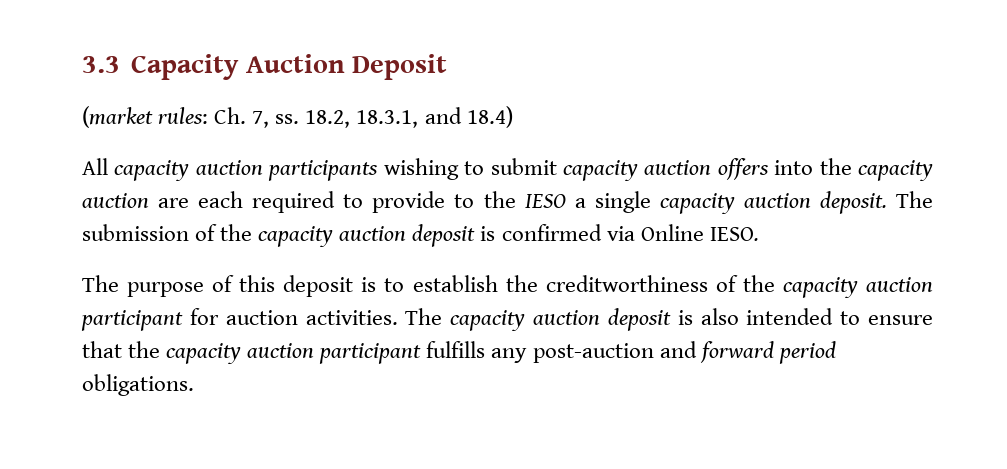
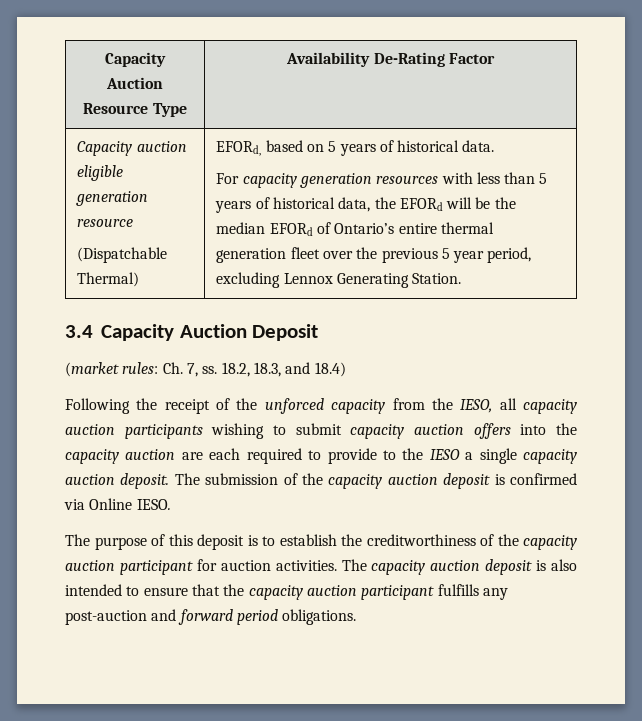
[82,56,120,73] 3.3 -> [105,52,166,67] [106,77,163,89] [83,103,187,117] [286,52,495,67] [77,141,187,156] [77,165,124,181] [76,191,149,206] [77,219,134,227] [77,247,168,263] [77,272,140,287] [216,140,495,156] [216,172,548,188] [215,197,516,213] [216,222,494,236] [216,247,532,263] [216,272,462,288] [65,325,93,338] Capacity Auction Resource Type | Availability De-Rating Factor // Capacity auction eligible generation resource // (Dispatchable Thermal) | EFORd, based on 5 years of historical data. // For capacity generation resources with less than 5 years of historical data, the EFORd will be the median EFORd of Ontario’s entire thermal generation fleet over the previous 5 year period, excluding Lennox Generating Station. // 3.4
[356,110,419,128] 18.3.1, -> [253,362,281,377] 18.3,
[82,158,108,175] All -> [65,398,517,414] Following the receipt of the unforced capacity from the IESO, all

